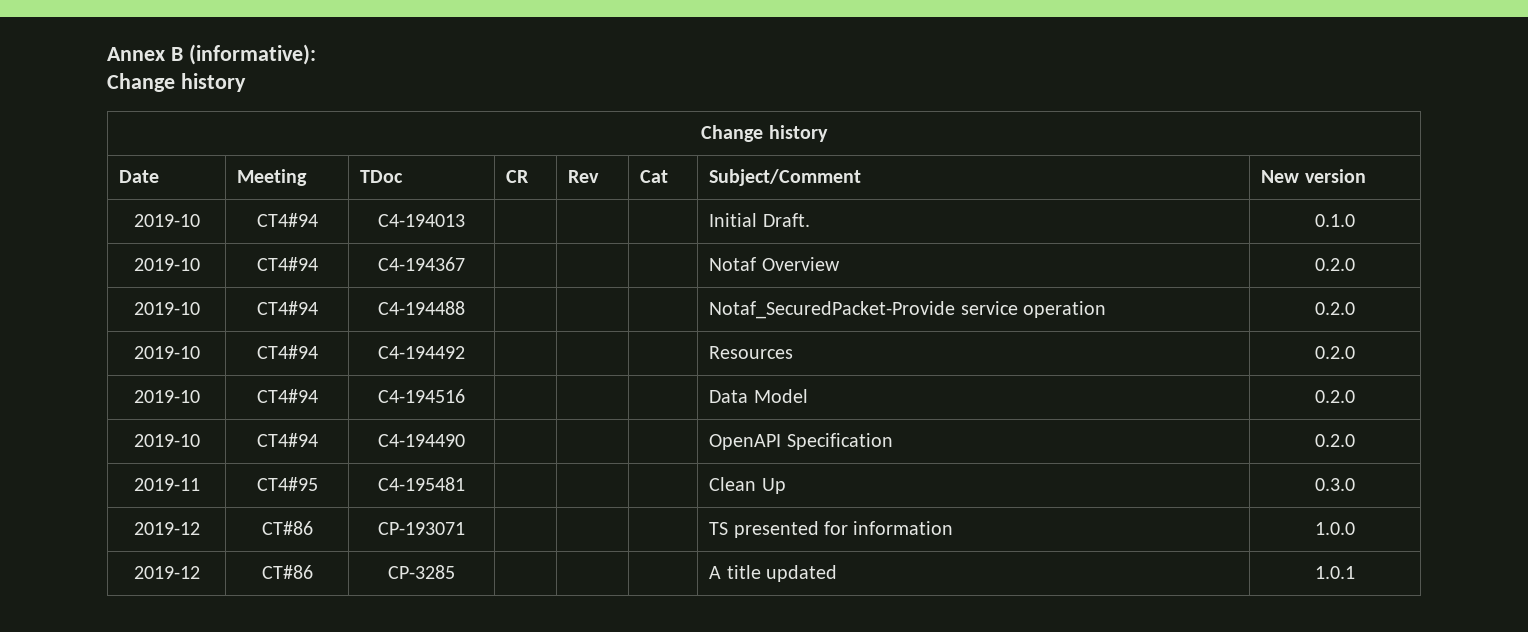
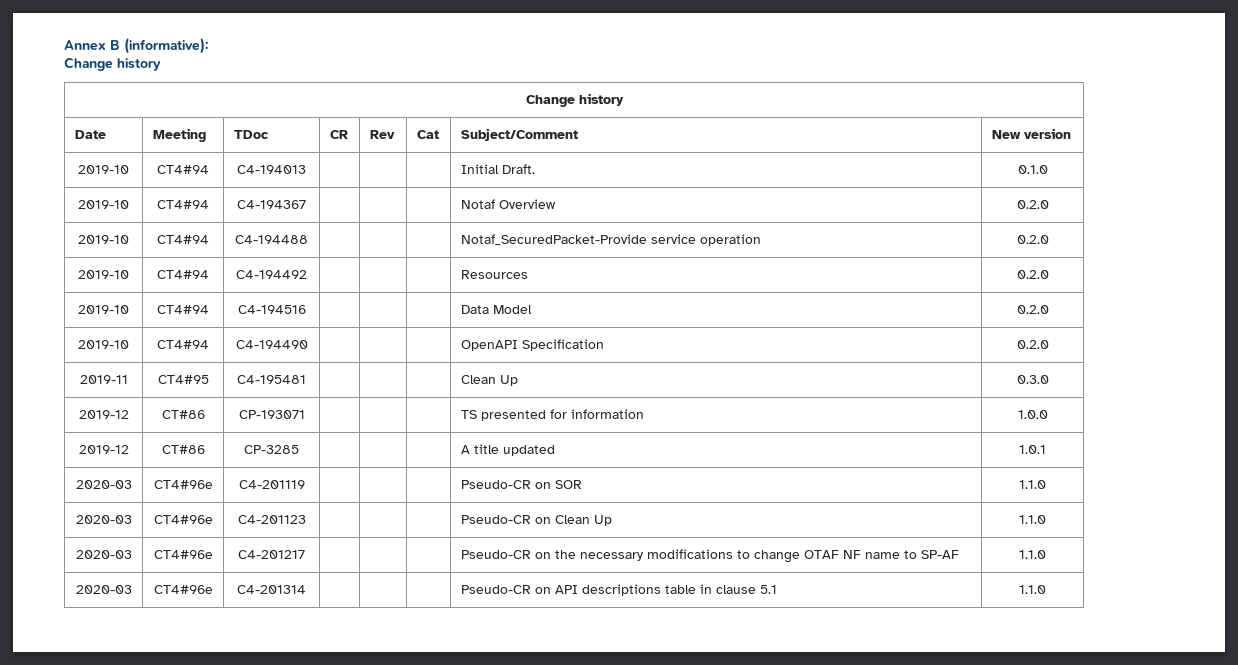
(1355, 572) none -> [75,480,132,489] [153,480,213,489] [238,480,305,489] [460,480,582,489] [1019,480,1046,489] [75,515,132,524] [153,515,213,524] [237,515,306,524] [460,515,612,526] [1019,515,1046,524] [75,550,132,559] [153,550,213,559] [238,550,305,559] [460,549,959,563] [1019,550,1046,559] [75,585,132,594] [153,585,213,594] [237,585,306,594] [460,584,777,596] [1019,585,1046,594] // 2020-03 | CT4#96e | C4-201119 | | | | Pseudo-CR on SOR | 1.1.0 // 2020-03 | CT4#96e | C4-201123 | | | | Pseudo-CR on Clean Up | 1.1.0 // 2020-03 | CT4#96e | C4-201217 | | | | Pseudo-CR on the necessary modifications to change OTAF NF name to SP-AF | 1.1.0 // 2020-03 | CT4#96e | C4-201314 | | | | Pseudo-CR on API descriptions table in clause 5.1 | 1.1.0

